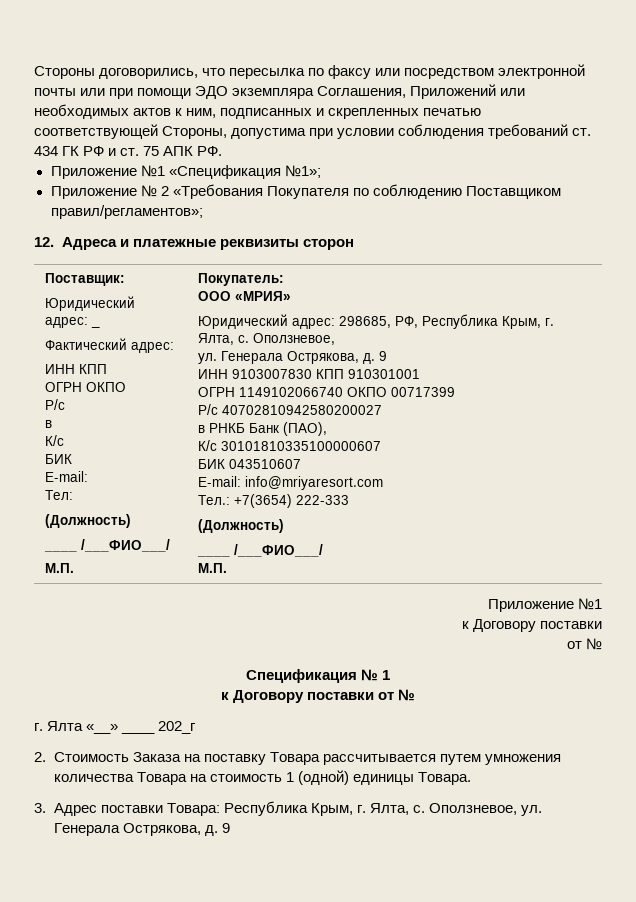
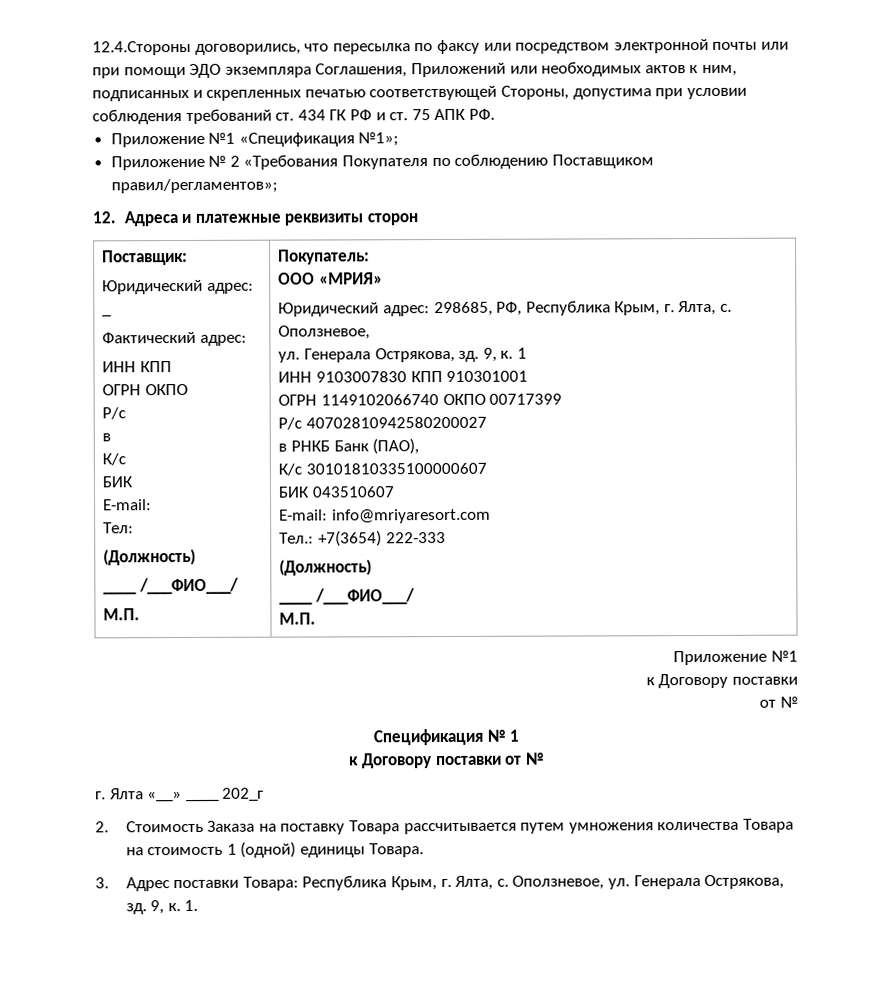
[34,66,95,79] Стороны -> [92,40,191,56] 12.4.Стороны
[362,351,387,364] д. 9 -> [458,347,527,362] зд. 9, к. 1
[204,823,230,836] д. 9 -> [125,899,199,915] зд. 9, к. 1.

